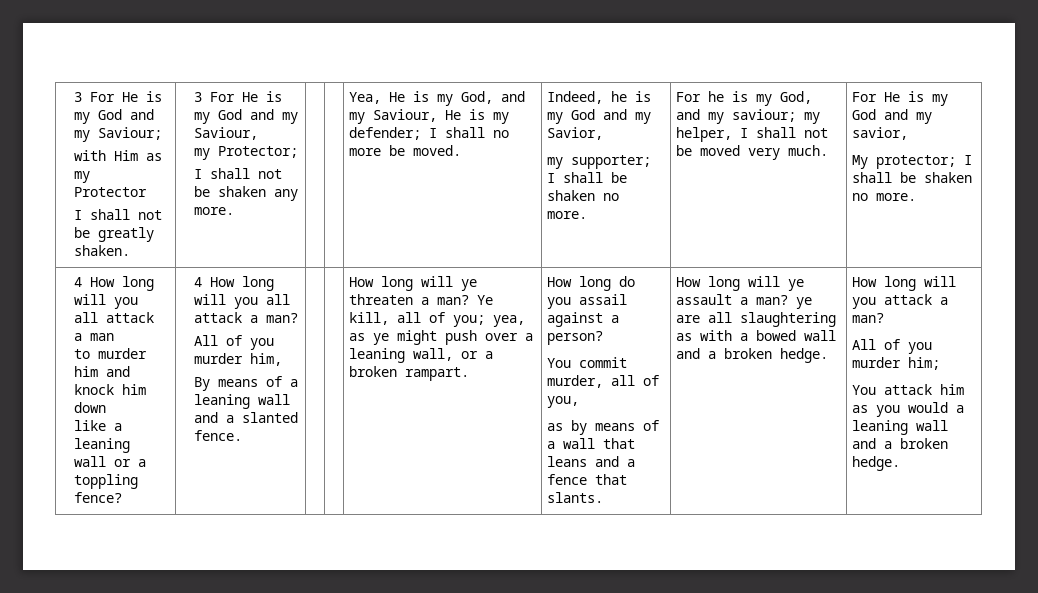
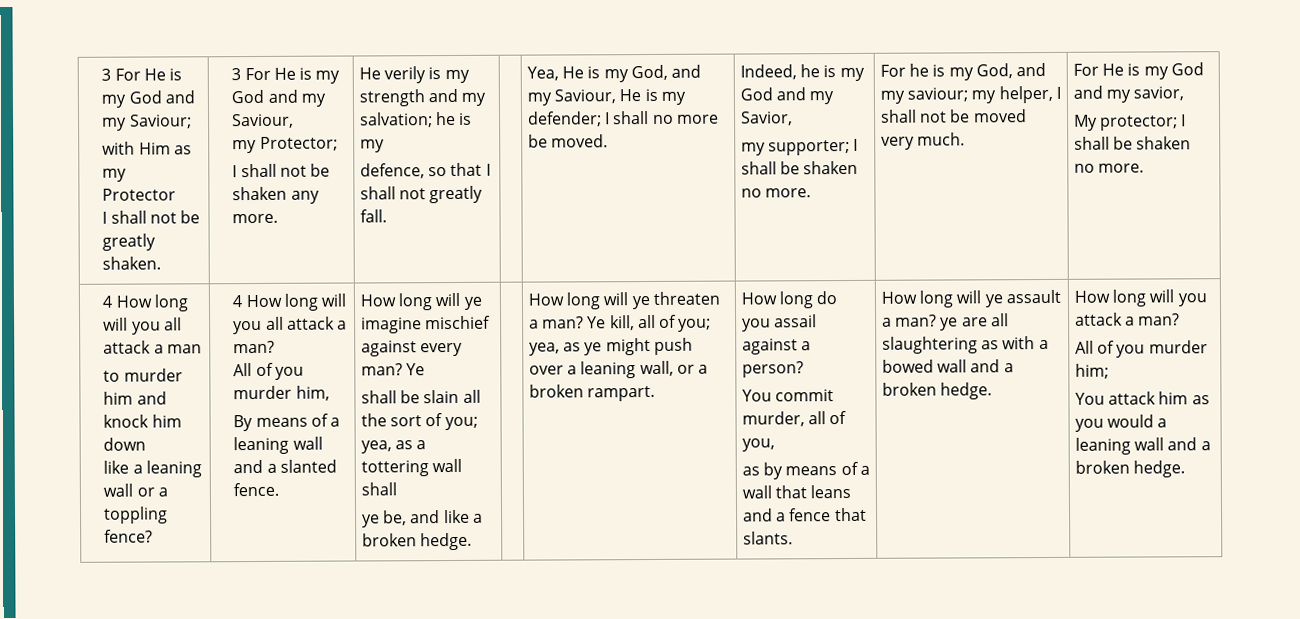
(235, 211) none -> [359,66,470,84] [359,88,487,107] [359,111,473,128] [360,139,386,153] [360,162,491,179] [360,185,484,204] [360,209,388,223] He verily is my strength and my salvation; he is my // defence, so that I shall not greatly fall.
(243, 435) none -> [360,292,482,311] [361,315,492,334] [361,340,464,357] [361,363,426,376] [361,389,481,404] [361,413,478,431] [361,440,427,454] [361,458,463,477] [361,482,398,496] [362,509,483,528] [362,532,473,551] How long will ye imagine mischief against every man? Ye // shall be slain all the sort of you; yea, as a tottering wall shall // ye be, and like a broken hedge.

